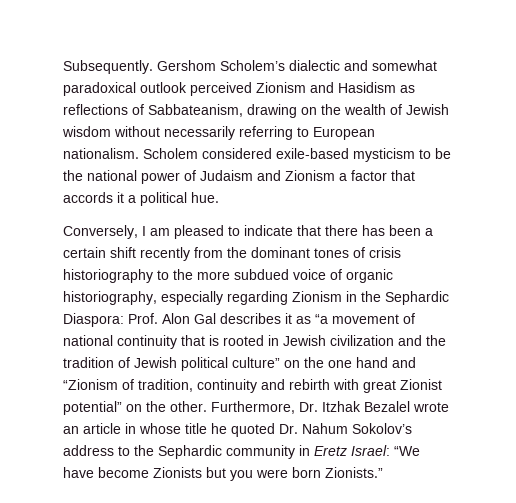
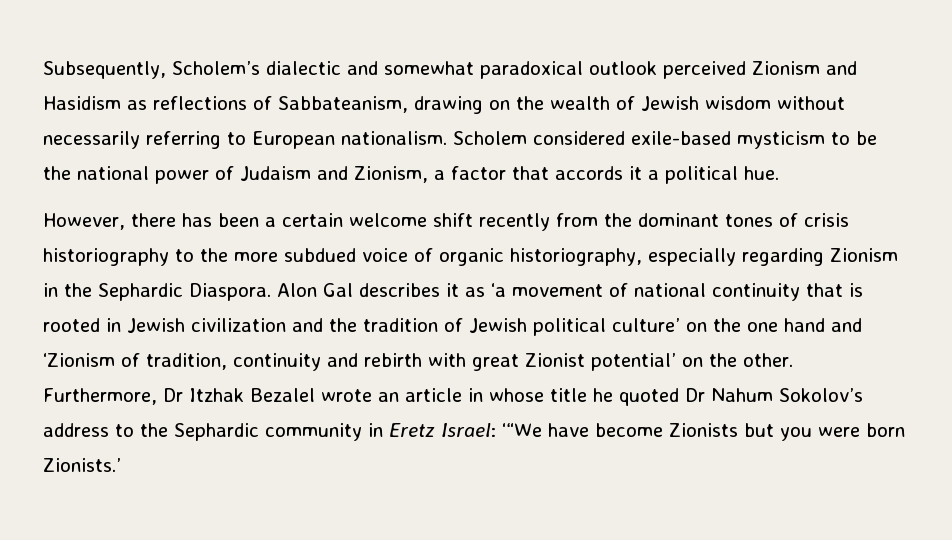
[63,60,216,74] Subsequently. Gershom -> [43,61,166,79] Subsequently,
[285,170,335,181] Zionism -> [354,166,428,183] Zionism,
[63,225,321,239] Conversely, I am pleased to indicate that -> [43,213,125,230] However,
(106, 252) none -> [349,213,427,227] welcome
[63,313,158,327] Diaspora: Prof. -> [189,283,271,301] Diaspora.
[315,314,328,324] “a -> [491,283,506,297] ‘a
[232,357,280,368] culture” -> [612,318,680,332] culture’
[63,379,118,390] “Zionism -> [43,353,115,367] ‘Zionism
[63,401,122,415] potential” -> [591,353,676,371] potential’
[299,402,318,412] Dr. -> [163,388,183,402] Dr
[279,424,298,434] Dr. -> [685,388,705,402] Dr
[394,446,420,456] “We -> [502,423,542,437] ‘“We
[325,467,383,478] Zionists.” -> [43,458,121,472] Zionists.’

